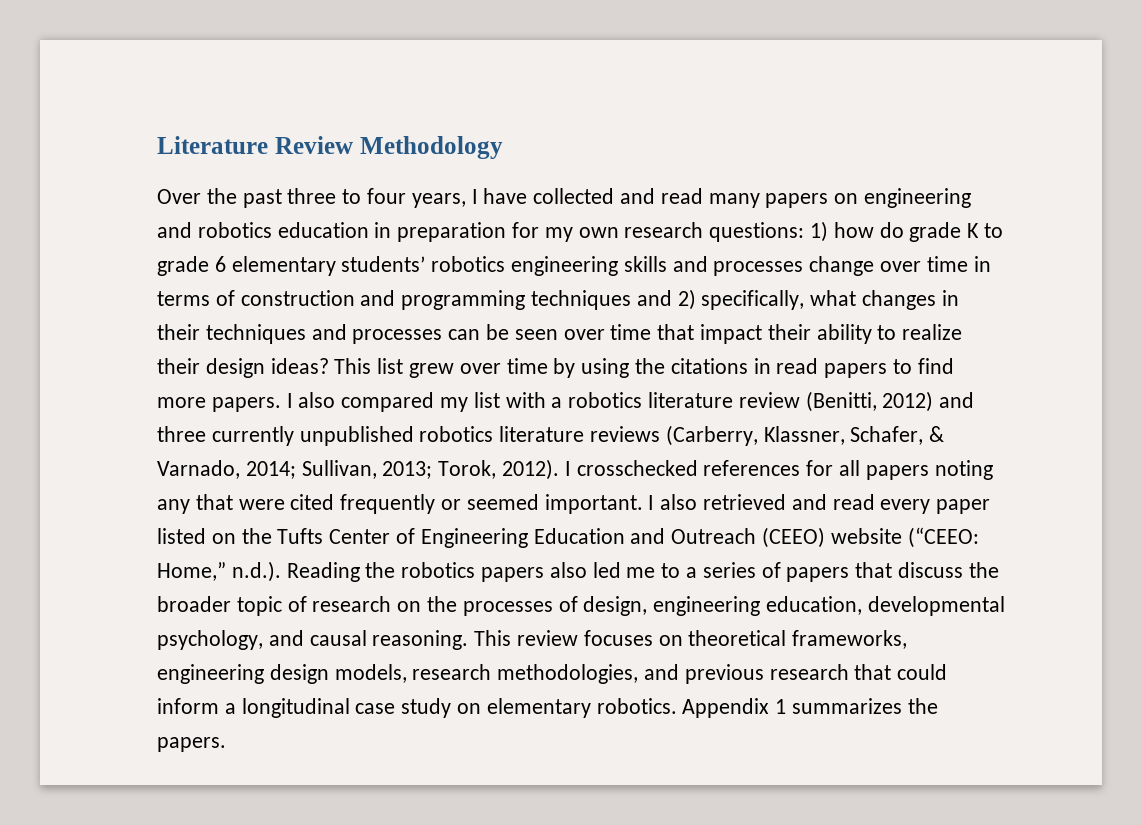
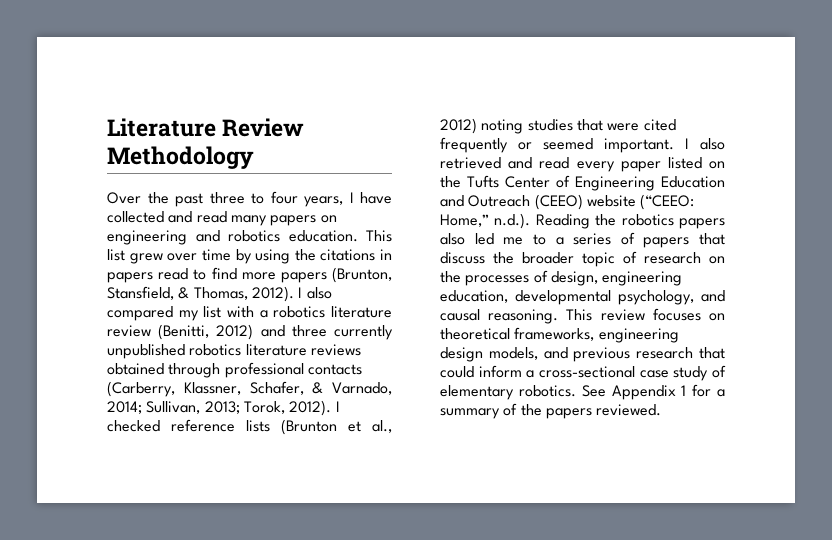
[277,221,1004,242] [157,256,991,276] [157,289,959,310] [157,324,963,344] [157,358,329,378] education in preparation for my own research questions: 1) how do grade K to grade 6 elementary students’ robotics engineering skills and processes change over time in terms of construction and programming techniques and 2) specifically, what changes in their techniques and processes can be seen over time that impact their ability to realize their design ideas? -> [288,230,358,242] education.
[776,358,888,378] read papers -> [107,268,189,283] papers read
[211,397,281,412] papers. -> [280,267,392,283] [107,286,294,302] papers (Brunton, Stansfield, & Thomas, 2012).
(661, 434) none -> [107,362,362,378] obtained through professional contacts
[576,460,993,480] [157,499,190,514] crosschecked references for all papers noting any -> [107,419,392,435] [440,118,573,134] checked reference lists (Brunton et al., 2012) noting studies
[412,664,639,684] research methodologies, -> (538, 353) none
[241,698,350,718] longitudinal -> [539,366,635,378] cross-sectional
[457,703,482,714] on -> [712,365,726,378] of
(677, 706) none -> [581,385,606,397] See
[792,698,938,714] [157,737,226,752] summarizes the papers. -> [692,384,725,397] [440,403,662,419] for a summary of the papers reviewed.

